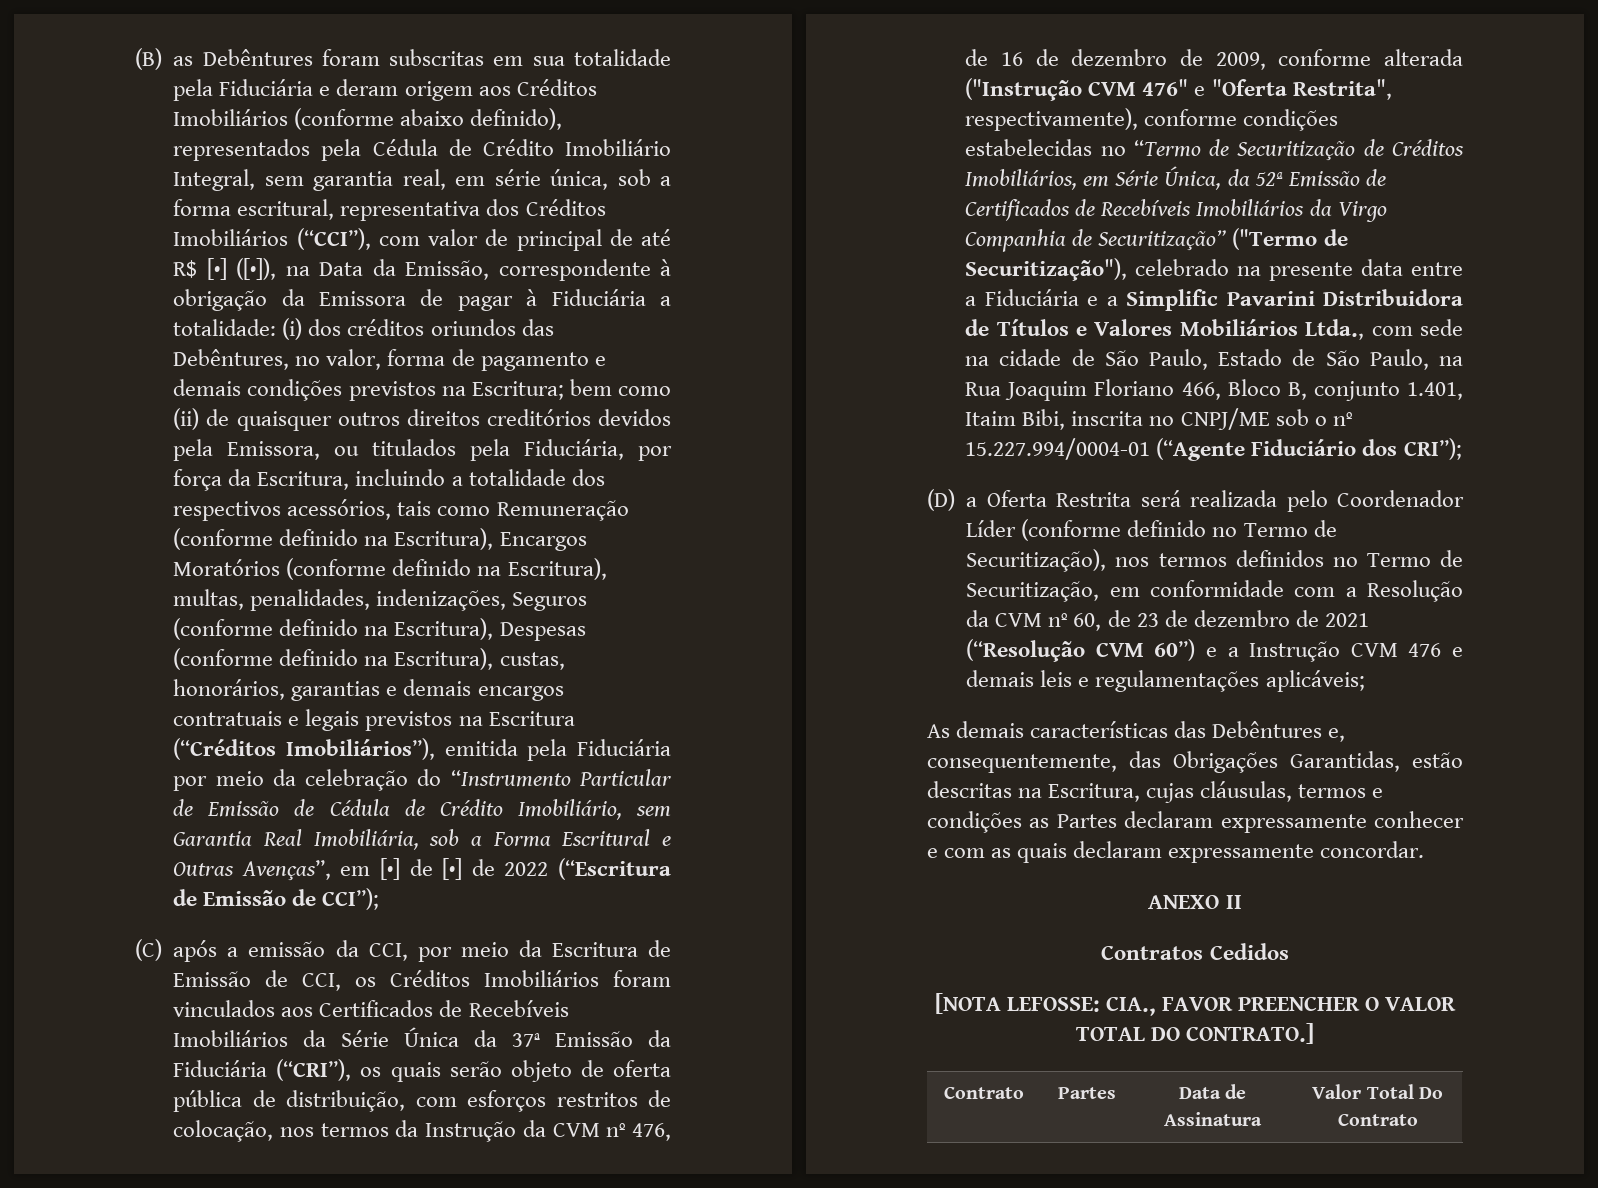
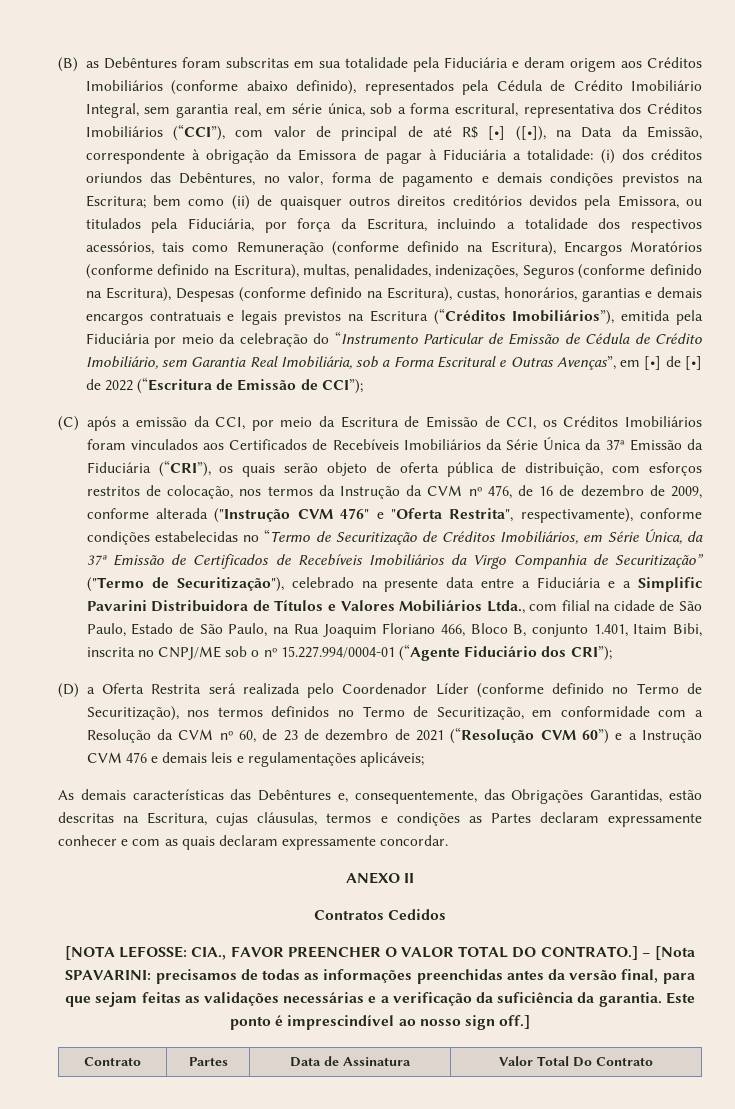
[1254,172,1283,186] 52ª -> [86,555,107,565] 37ª
[1420,319,1463,336] sede -> [561,600,590,611] filial
(1315, 1033) none -> [641,946,696,960] [65,969,695,984] [65,992,695,1007] [229,1015,531,1030] – [Nota SPAVARINI: precisamos de todas as informações preenchidas antes da versão final, para que sejam feitas as validações necessárias e a verificação da suficiência da garantia. Este ponto é imprescindível ao nosso sign off.]

